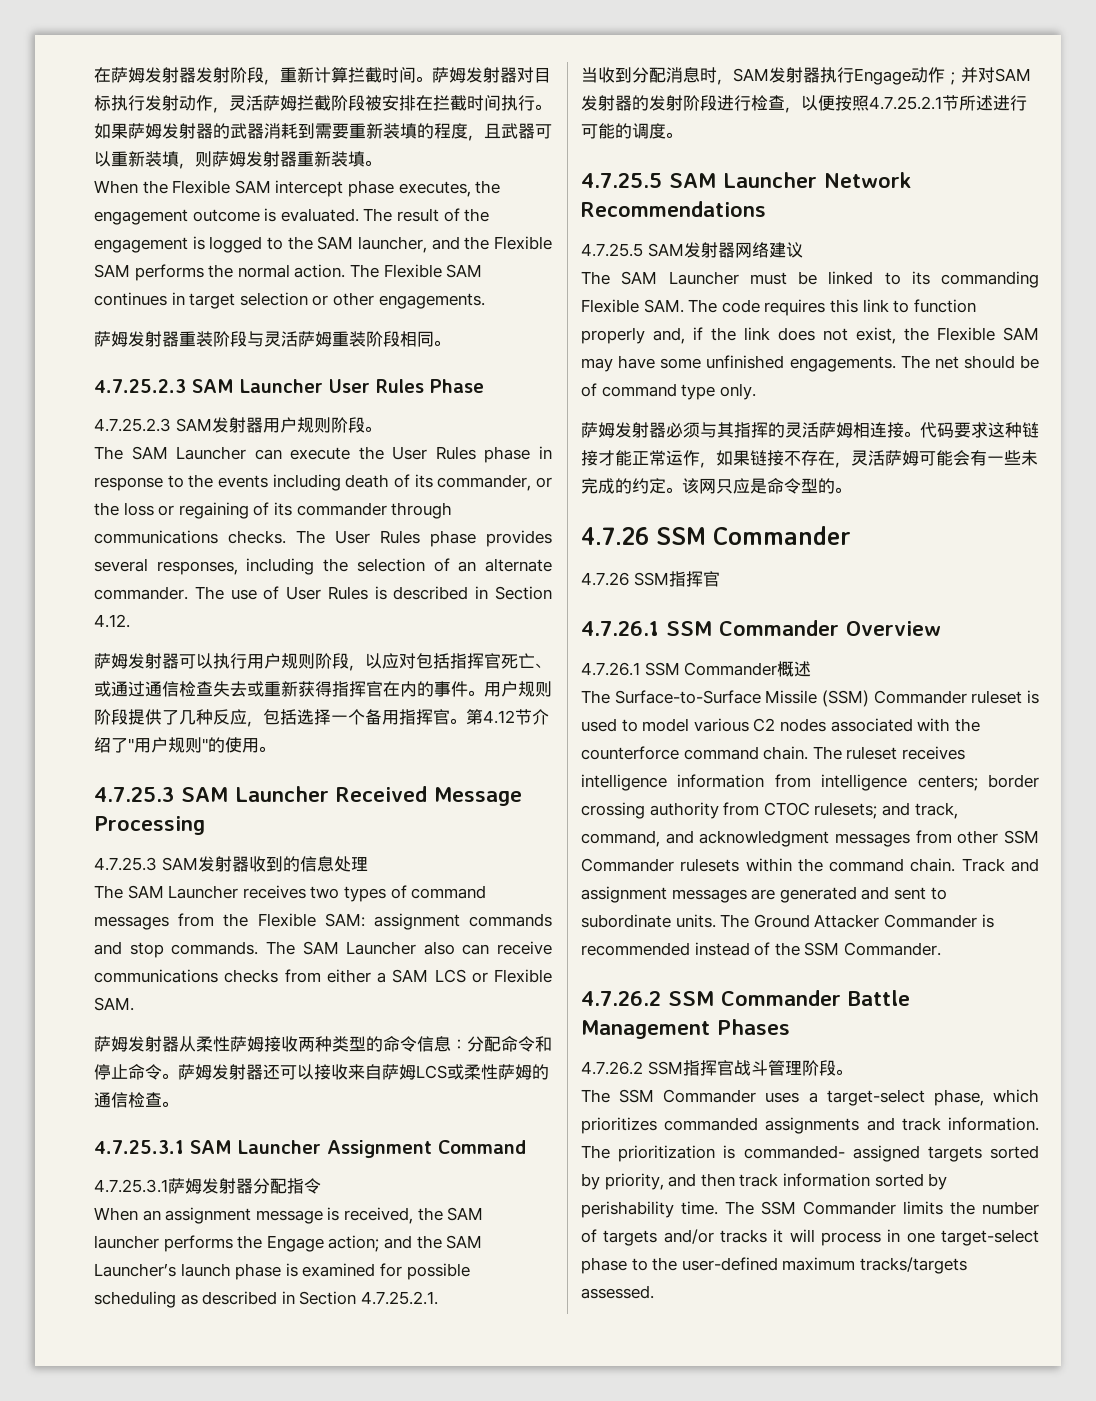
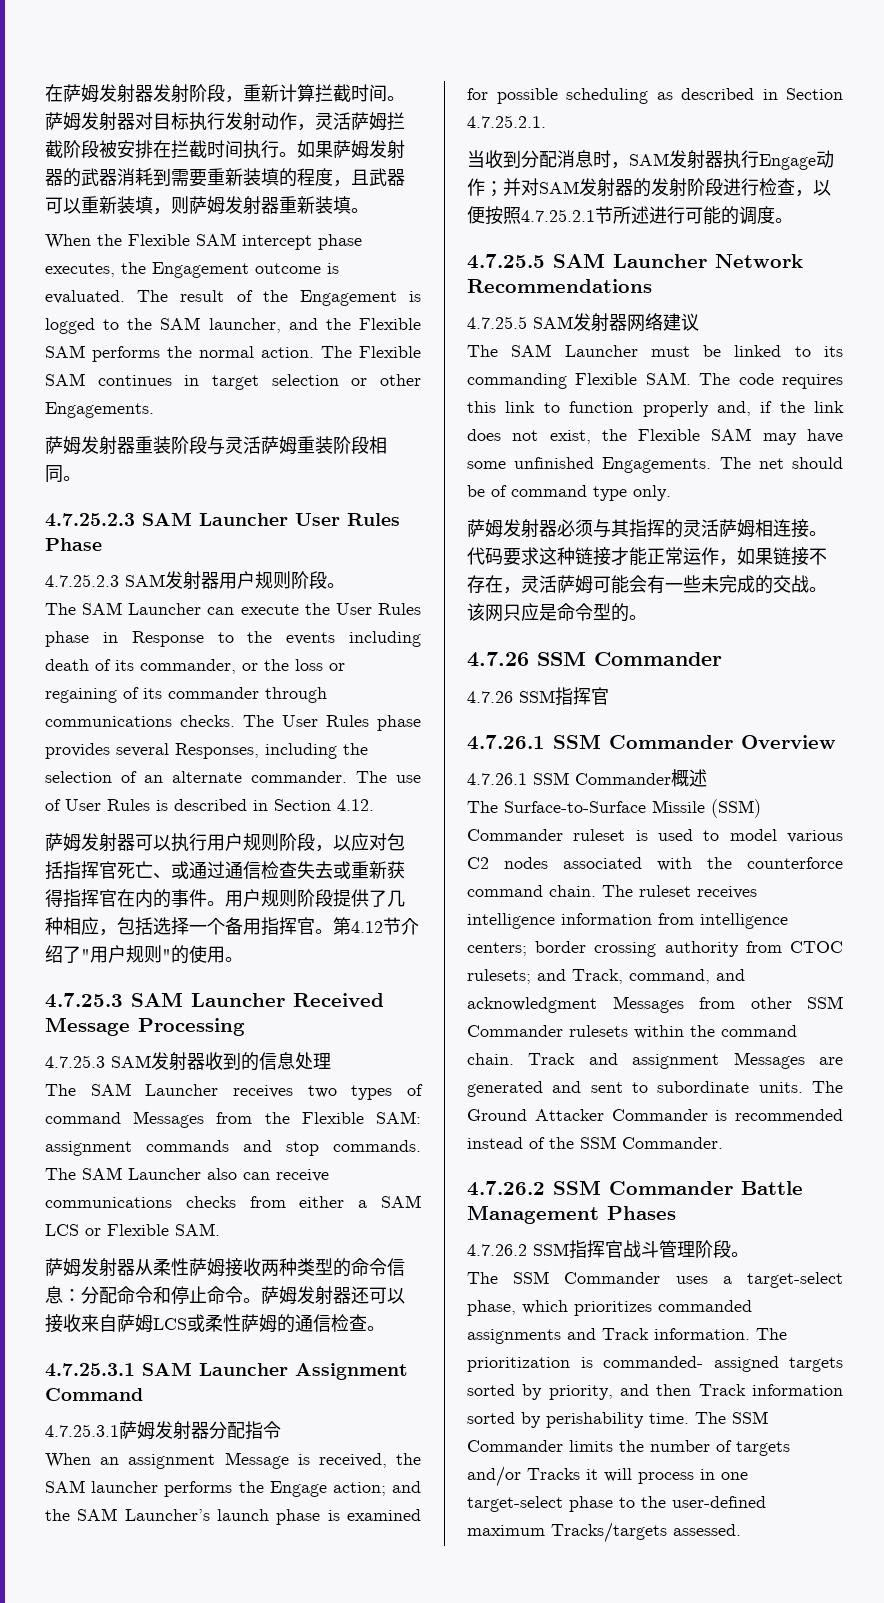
[94,209,188,225] engagement -> [152,262,249,278] Engagement
[94,237,188,253] engagement -> [299,290,397,306] Engagement
[378,293,485,309] engagements. -> [45,402,154,418] Engagements.
[94,477,163,491] response -> [131,631,204,647] Response
[156,561,238,575] responses, -> [175,743,259,759] Responses,
[213,709,230,725] 反 -> [63,917,81,935] 相
[94,916,169,930] messages -> [133,1111,205,1128] Messages
[255,1210,323,1224] message -> [224,1452,289,1469] Message
[789,356,896,372] engagements. -> [602,457,712,473] Engagements.
[632,478,666,494] 约定 -> [773,575,809,593] 交战
[914,802,958,819] track, -> [572,969,623,984] Track,
[835,833,910,847] messages -> [612,996,684,1013] Messages
[671,889,747,903] messages -> [733,1052,805,1069] Messages
[901,1117,941,1131] track -> [602,1328,649,1340] Track
[739,1173,779,1187] track -> [698,1384,746,1396] Track
[720,1229,767,1243] tracks -> [527,1468,580,1480] Tracks
[859,1257,967,1274] tracks/targets -> [551,1522,667,1543] Tracks/targets

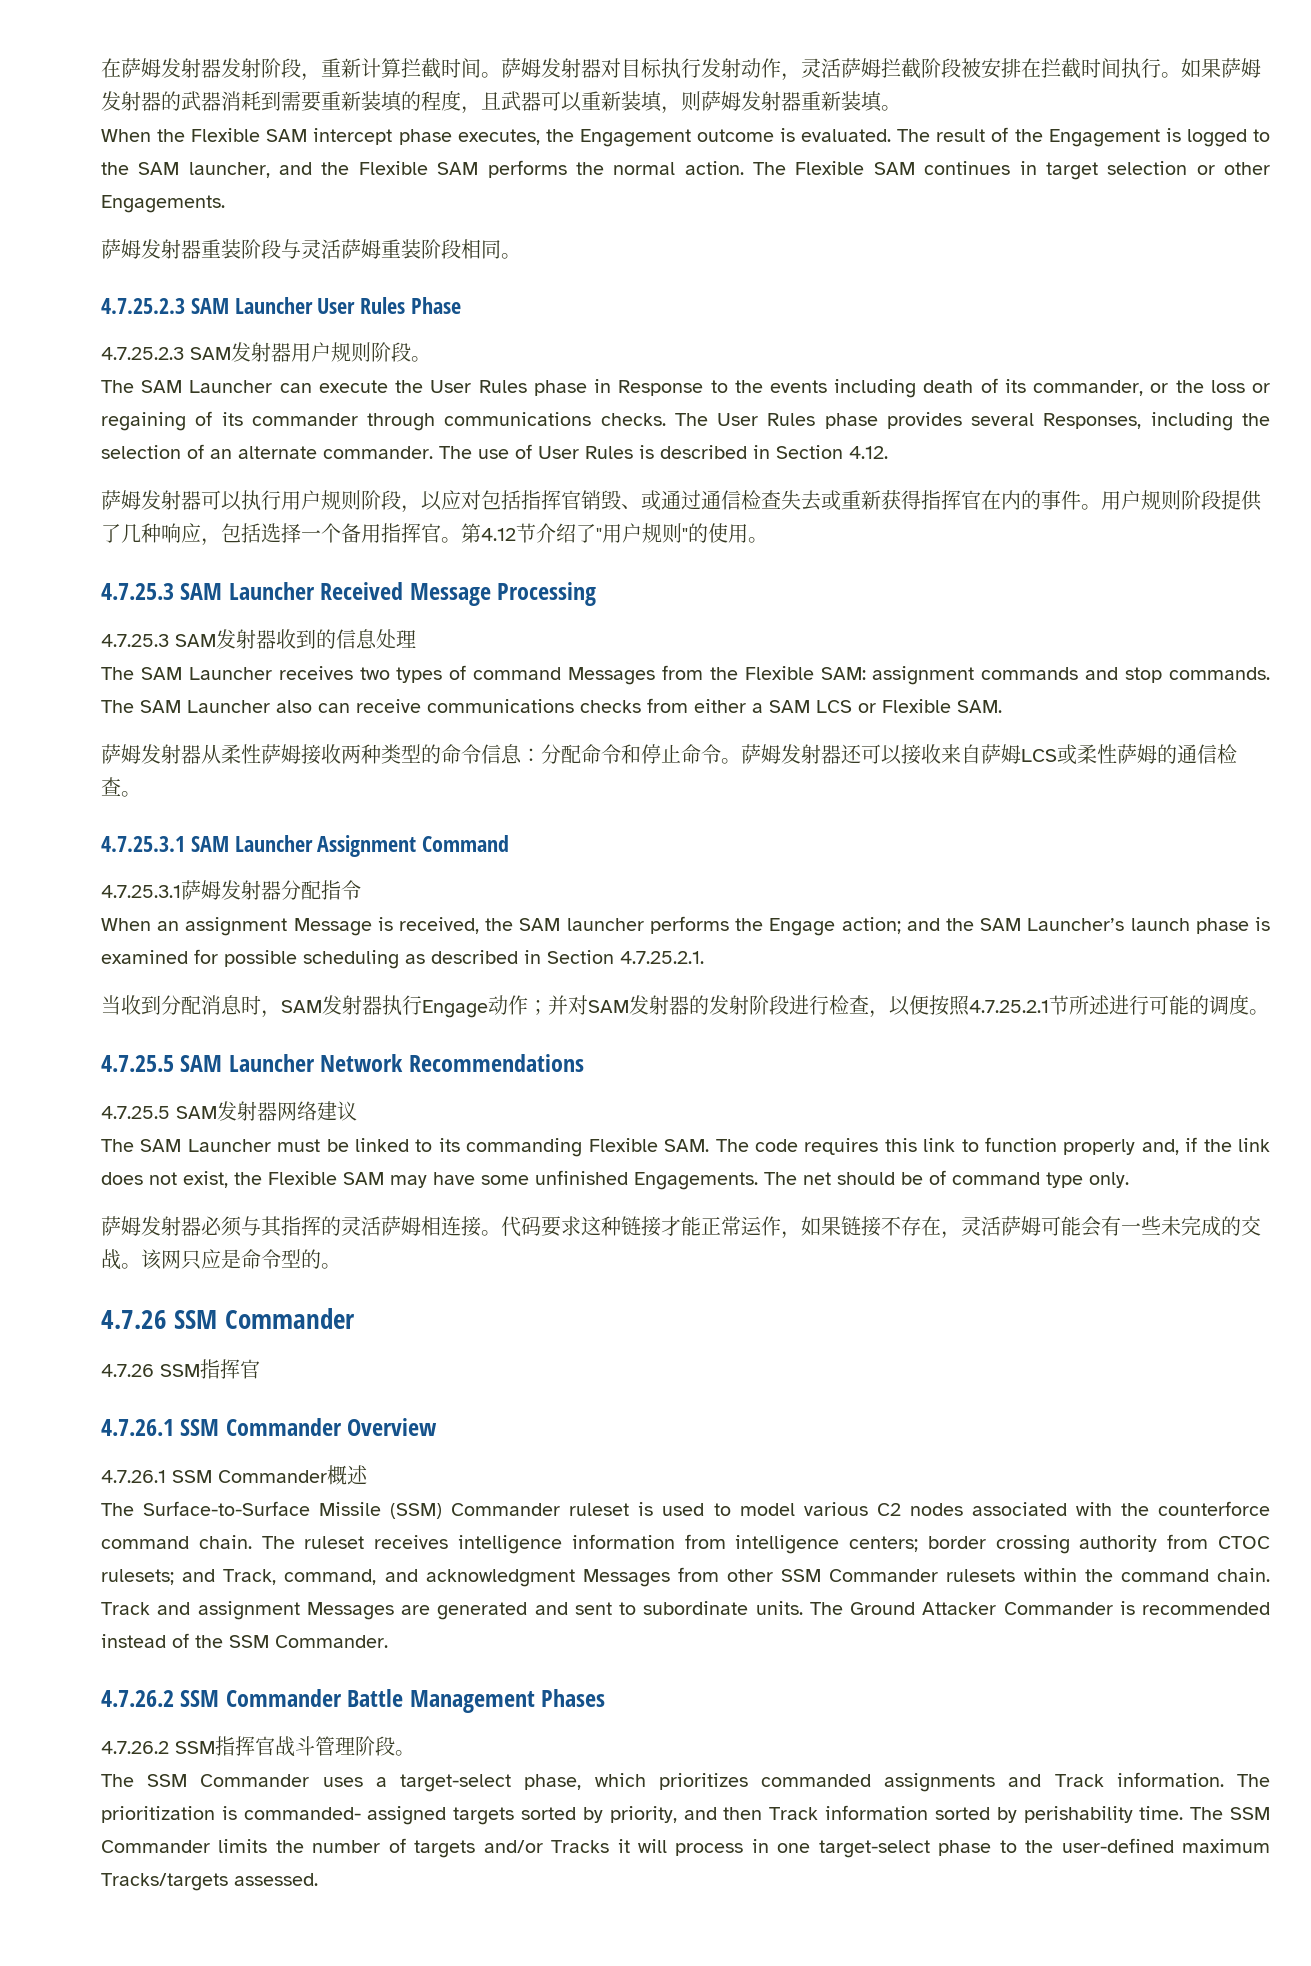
[117,861,153,879] 死亡 -> [581,490,621,510] 销毁
[63,917,81,935] 相 -> [161,523,181,543] 响

